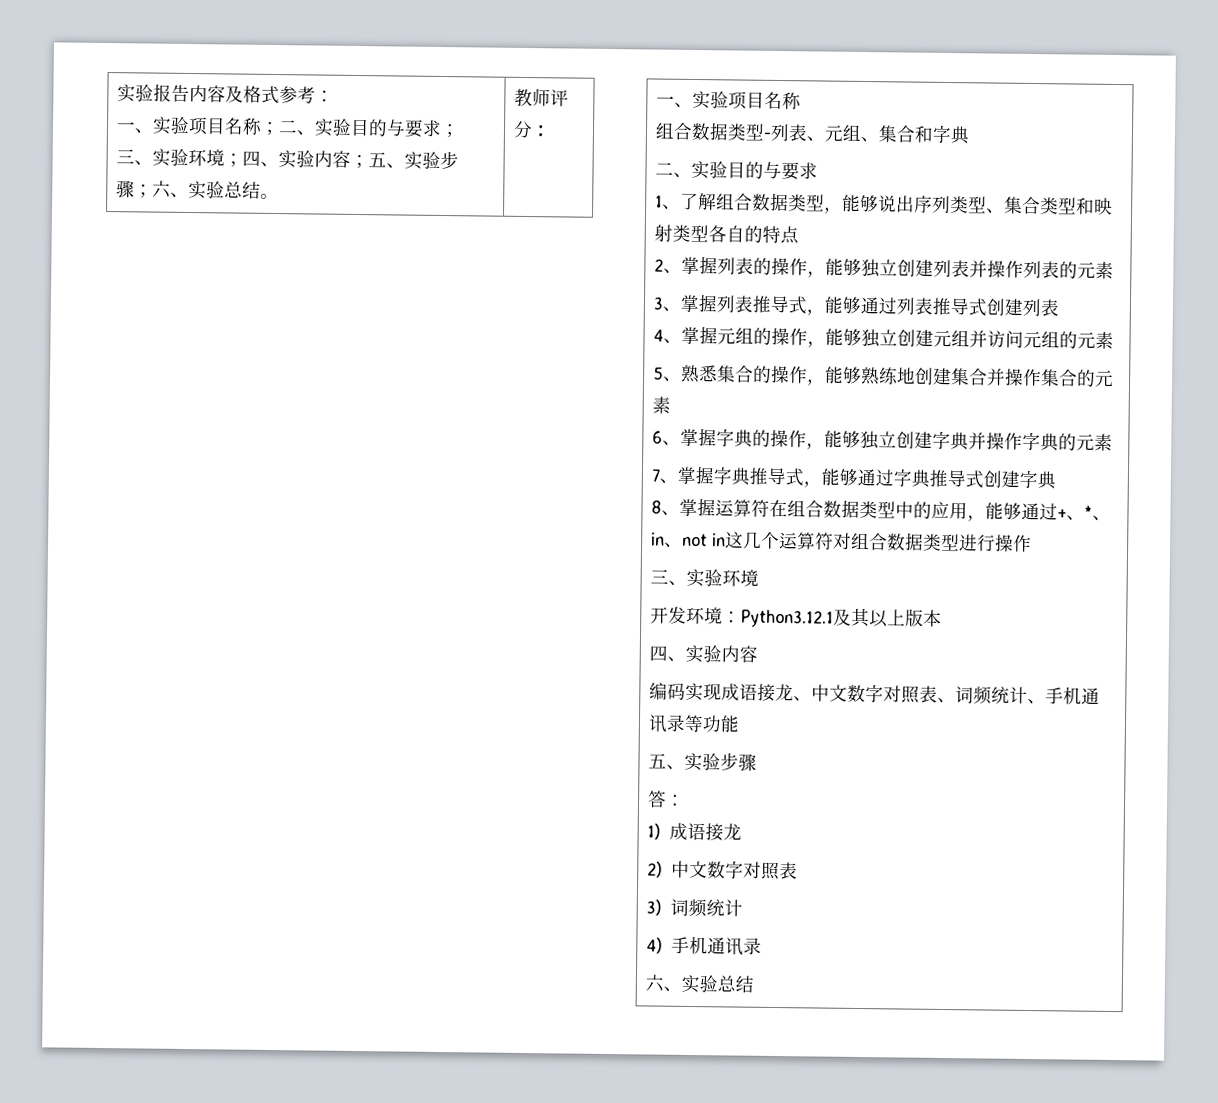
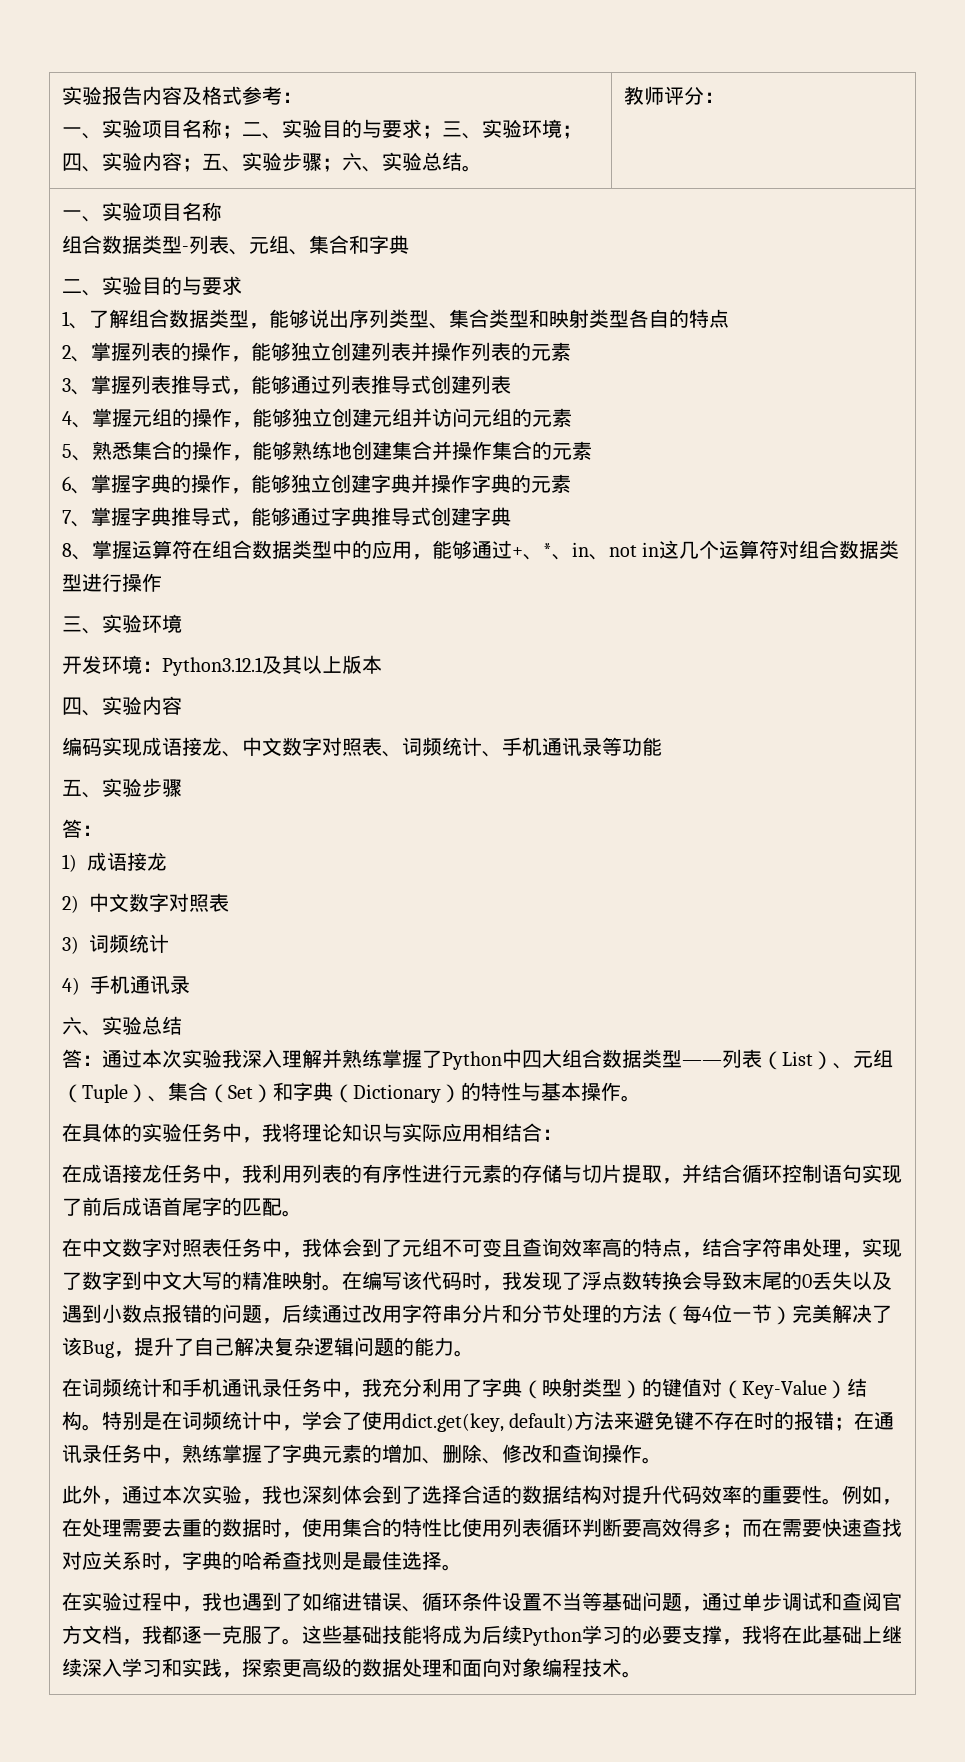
(755, 984) none -> [61,1049,893,1070] [61,1082,641,1103] [61,1123,562,1143] [61,1164,902,1184] [61,1197,302,1217] [61,1238,902,1258] [61,1271,892,1291] [61,1304,892,1325] [61,1337,474,1358] [61,1378,867,1399] [61,1411,895,1432] [61,1444,662,1464] [61,1485,902,1505] [61,1518,902,1538] [61,1551,462,1571] [61,1592,902,1612] [61,1625,902,1646] [61,1658,642,1678] // 答：通过本次实验我深入理解并熟练掌握了Python中四大组合数据类型——列表（List）、元组（Tuple）、集合（Set）和字典（Dictionary）的特性与基本操作。 // 在具体的实验任务中，我将理论知识与实际应用相结合： // 在成语接龙任务中，我利用列表的有序性进行元素的存储与切片提取，并结合循环控制语句实现了前后成语首尾字的匹配。 // 在中文数字对照表任务中，我体会到了元组不可变且查询效率高的特点，结合字符串处理，实现了数字到中文大写的精准映射。在编写该代码时，我发现了浮点数转换会导致末尾的0丢失以及遇到小数点报错的问题，后续通过改用字符串分片和分节处理的方法（每4位一节）完美解决了该Bug，提升了自己解决复杂逻辑问题的能力。 // 在词频统计和手机通讯录任务中，我充分利用了字典（映射类型）的键值对（Key-Value）结构。特别是在词频统计中，学会了使用dict.get(key, default)方法来避免键不存在时的报错；在通讯录任务中，熟练掌握了字典元素的增加、删除、修改和查询操作。 // 此外，通过本次实验，我也深刻体会到了选择合适的数据结构对提升代码效率的重要性。例如，在处理需要去重的数据时，使用集合的特性比使用列表循环判断要高效得多；而在需要快速查找对应关系时，字典的哈希查找则是最佳选择。 // 在实验过程中，我也遇到了如缩进错误、循环条件设置不当等基础问题，通过单步调试和查阅官方文档，我都逐一克服了。这些基础技能将成为后续Python学习的必要支撑，我将在此基础上继续深入学习和实践，探索更高级的数据处理和面向对象编程技术。

